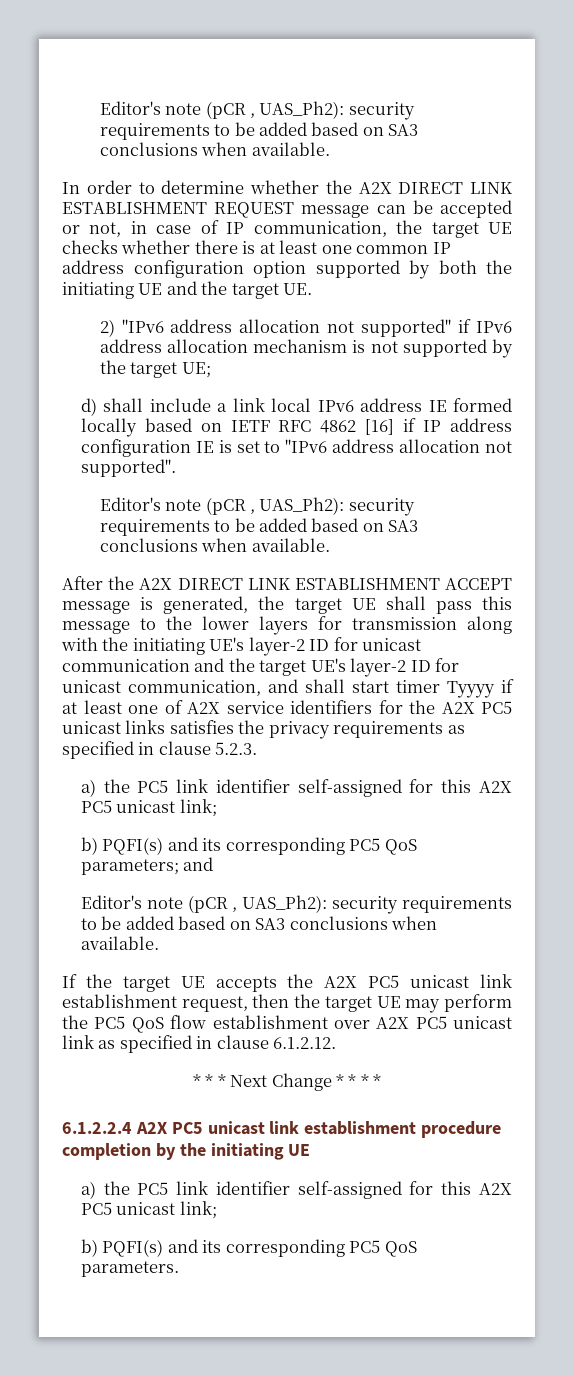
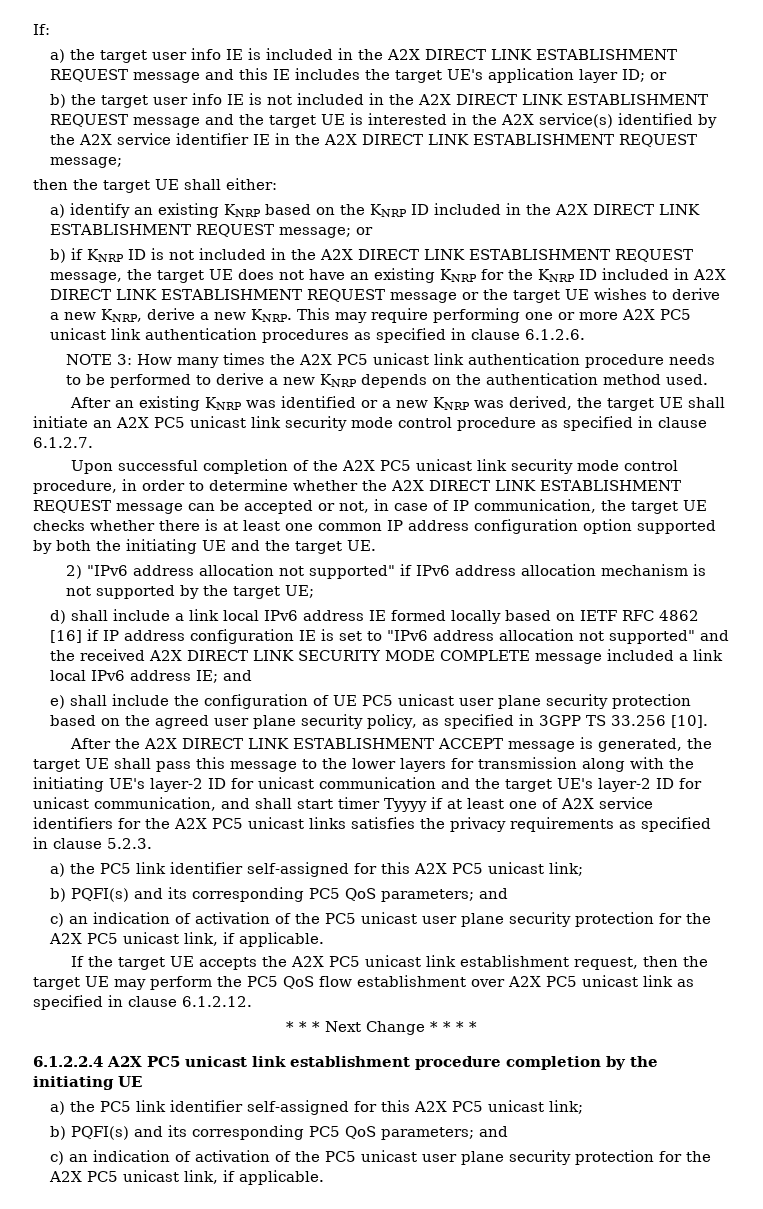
[99,101,415,120] [99,122,419,140] [99,142,330,156] [62,182,80,194] Editor's note (pCR , UAS_Ph2): security requirements to be added based on SA3 conclusions when available. // In -> [33,24,50,35] [49,48,677,63] [49,68,667,83] [49,93,708,108] [49,113,717,128] [49,133,697,147] [49,157,122,168] [33,178,277,193] [49,203,700,218] [49,224,373,238] [49,248,693,263] [49,268,726,283] [49,288,720,303] [49,308,691,323] [49,328,585,343] [66,353,716,368] [66,373,709,388] [70,396,726,411] [33,416,707,431] [33,437,93,448] [71,459,679,474] [33,479,137,494] If: // a) the target user info IE is included in the A2X DIRECT LINK ESTABLISHMENT REQUEST message and this IE includes the target UE's application layer ID; or // b) the target user info IE is not included in the A2X DIRECT LINK ESTABLISHMENT REQUEST message and the target UE is interested in the A2X service(s) identified by the A2X service identifier IE in the A2X DIRECT LINK ESTABLISHMENT REQUEST message; // then the target UE shall either: // a) identify an existing KNRP based on the KNRP ID included in the A2X DIRECT LINK ESTABLISHMENT REQUEST message; or // b) if KNRP ID is not included in the A2X DIRECT LINK ESTABLISHMENT REQUEST message, the target UE does not have an existing KNRP for the KNRP ID included in A2X DIRECT LINK ESTABLISHMENT REQUEST message or the target UE wishes to derive a new KNRP, derive a new KNRP. This may require performing one or more A2X PC5 unicast link authentication procedures as specified in clause 6.1.2.6. // NOTE 3: How many times the A2X PC5 unicast link authentication procedure needs to be performed to derive a new KNRP depends on the authentication method used. // After an existing KNRP was identified or a new KNRP was derived, the target UE shall initiate an A2X PC5 unicast link security mode control procedure as specified in clause 6.1.2.7. // Upon successful completion of the A2X PC5 unicast link security mode control procedure, in
[80,459,176,477] [99,497,415,516] [99,518,419,536] [99,538,330,552] supported". // Editor's note (pCR , UAS_Ph2): security requirements to be added based on SA3 conclusions when available. -> [608,630,729,644] [49,649,723,664] [49,670,252,683] [49,694,691,709] [49,714,708,729] supported" and the received A2X DIRECT LINK SECURITY MODE COMPLETE message included a link local IPv6 address IE; and // e) shall include the configuration of UE PC5 unicast user plane security protection based on the agreed user plane security policy, as specified in 3GPP TS 33.256 [10].
[80,895,512,914] [80,916,437,930] [80,936,159,950] Editor's note (pCR , UAS_Ph2): security requirements to be added based on SA3 conclusions when available. -> [49,912,711,927] [48,932,324,947] c) an indication of activation of the PC5 unicast user plane security protection for the A2X PC5 unicast link, if applicable.
[80,1261,179,1277] parameters. -> [380,1126,508,1140] [49,1150,711,1165] [48,1170,324,1185] parameters; and // c) an indication of activation of the PC5 unicast user plane security protection for the A2X PC5 unicast link, if applicable.

